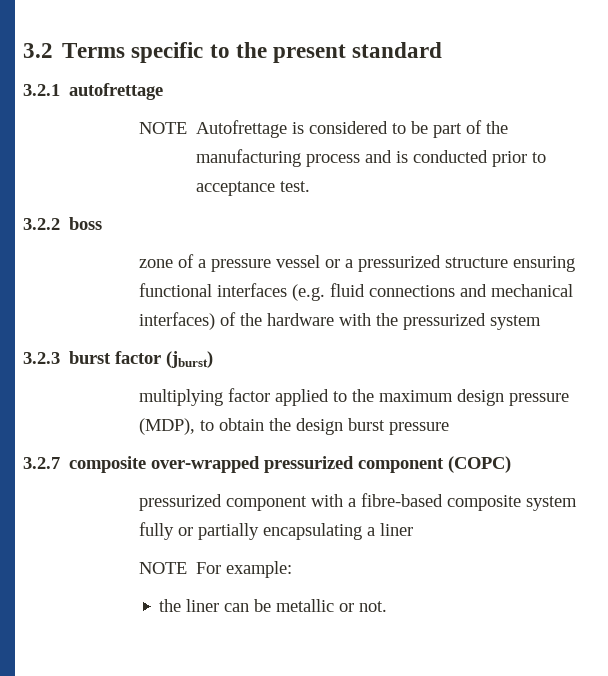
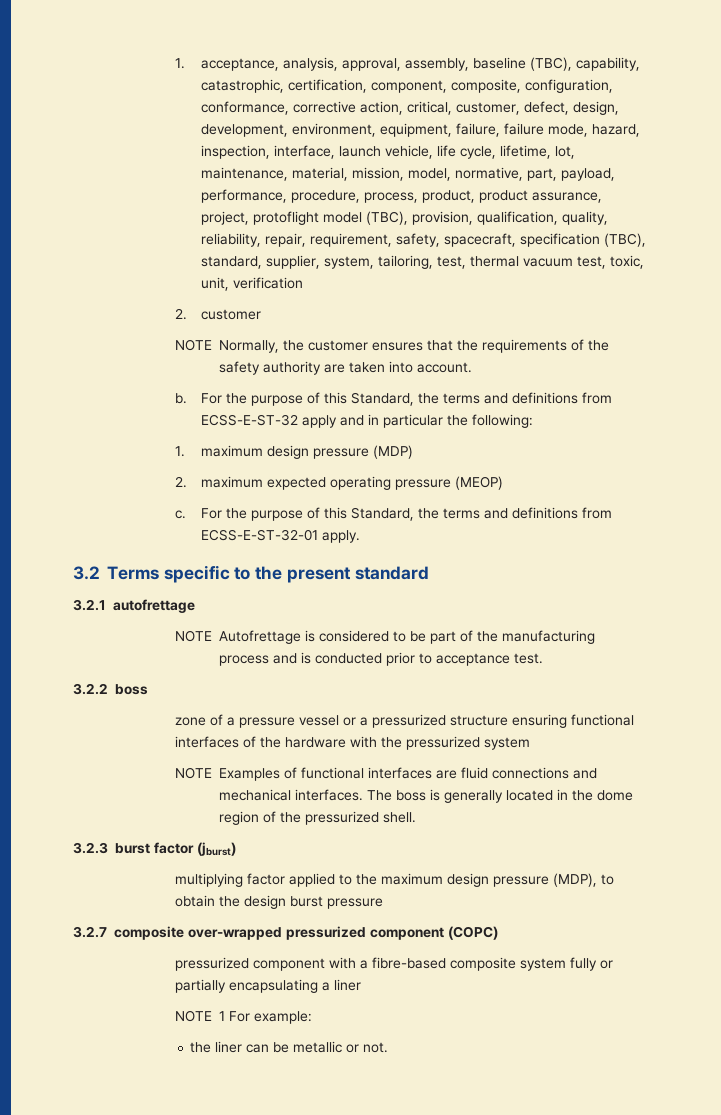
(23, 50) none -> [175,57,640,71] [200,79,613,93] [200,101,619,115] [200,123,640,137] [200,145,575,159] [200,167,615,181] [200,189,602,203] [200,211,608,225] [200,233,646,247] [200,255,644,269] [200,277,303,291] [175,308,261,320] [175,339,610,353] [219,361,473,375] [175,392,612,406] [200,414,533,428] [175,445,413,459] [175,476,503,490] [175,507,612,521] [200,529,360,543] 1. acceptance, analysis, approval, assembly, baseline (TBC), capability, catastrophic, certification, component, composite, configuration, conformance, corrective action, critical, customer, defect, design, development, environment, equipment, failure, failure mode, hazard, inspection, interface, launch vehicle, life cycle, lifetime, lot, maintenance, material, mission, model, normative, part, payload, performance, procedure, process, product, product assurance, project, protoflight model (TBC), provision, qualification, quality, reliability, repair, requirement, safety, spacecraft, specification (TBC), standard, supplier, system, tailoring, test, thermal vacuum test, toxic, unit, verification // 2. customer // NOTE Normally, the customer ensures that the requirements of the safety authority are taken into account. // b. For the purpose of this Standard, the terms and definitions from ECSS-E-ST-32 apply and in particular the following: // 1. maximum design pressure (MDP) // 2. maximum expected operating pressure (MEOP) // c. For the purpose of this Standard, the terms and definitions from ECSS-E-ST-32-01 apply. //
[291,283,573,301] [138,312,215,330] (e.g. fluid connections and mechanical interfaces) -> (240, 742) none
(541, 322) none -> [175,767,598,781] [219,789,634,803] [219,811,417,825] // NOTE Examples of functional interfaces are fluid connections and mechanical interfaces. The boss is generally located in the dome region of the pressurized shell.
(187, 568) none -> [219,1011,226,1021] 1

